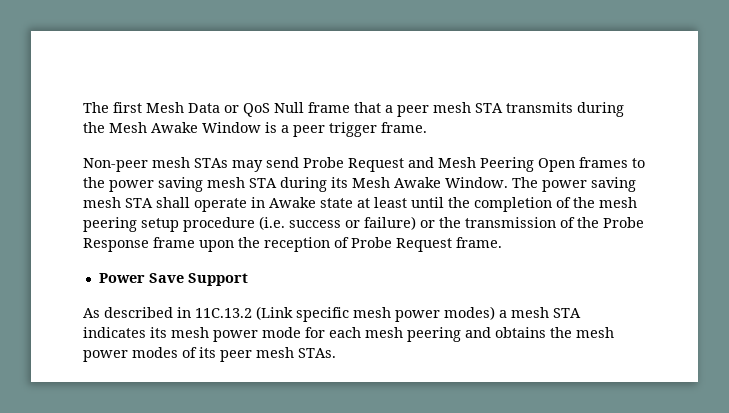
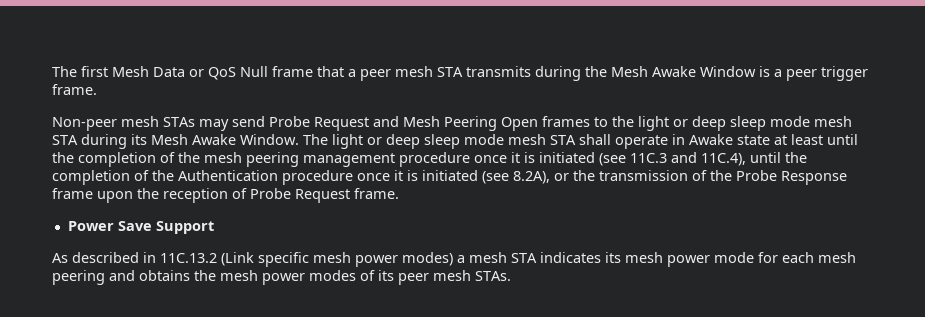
[109,177,203,192] power saving -> [638,116,810,131] light or deep sleep mode
[542,177,636,192] power saving -> [332,134,504,149] light or deep sleep mode
[141,216,416,232] setup procedure (i.e. success or failure) -> [303,152,807,167] [52,170,550,185] management procedure once it is initiated (see 11C.3 and 11C.4), until the completion of the Authentication procedure once it is initiated (see 8.2A),

